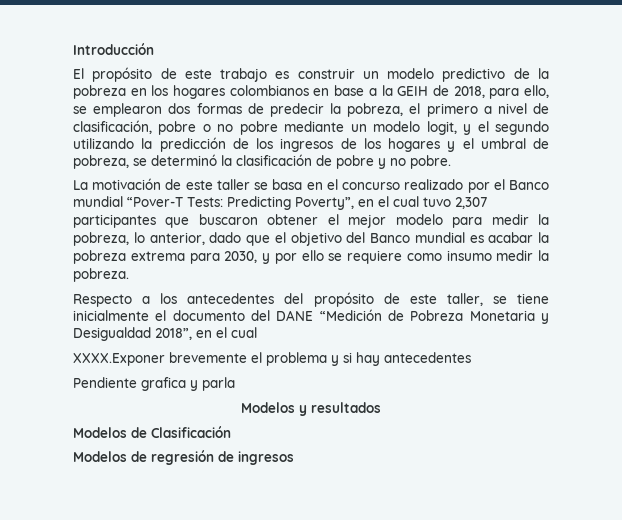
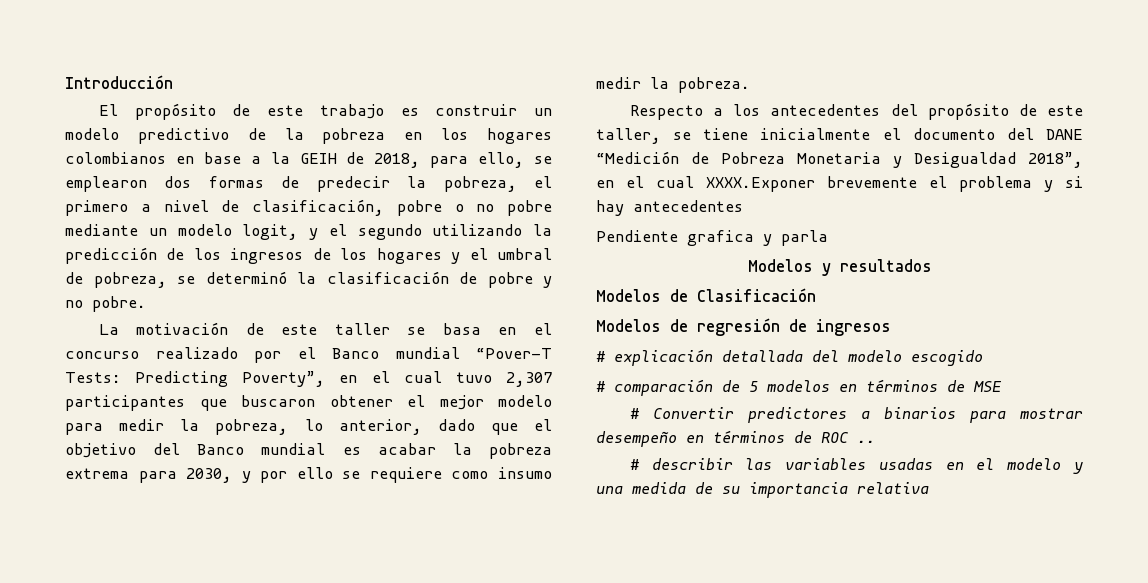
(257, 332) // -> (694, 182) none
(294, 458) none -> [596,349,983,366] [596,379,1002,396] [629,407,1083,423] [596,430,875,447] [629,458,1083,474] [596,482,929,498] // # explicación detallada del modelo escogido // # comparación de 5 modelos en términos de MSE // # Convertir predictores a binarios para mostrar desempeño en términos de ROC .. // # describir las variables usadas en el modelo y una medida de su importancia relativa

